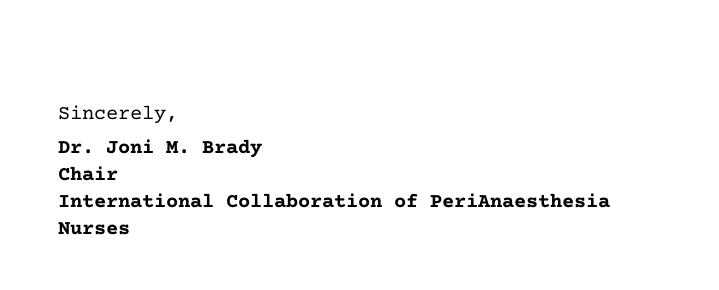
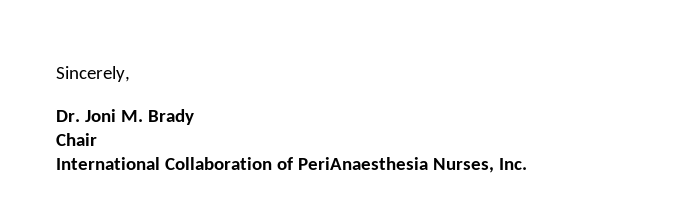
[58,222,130,235] Nurses -> [432,158,527,173] Nurses, Inc.

